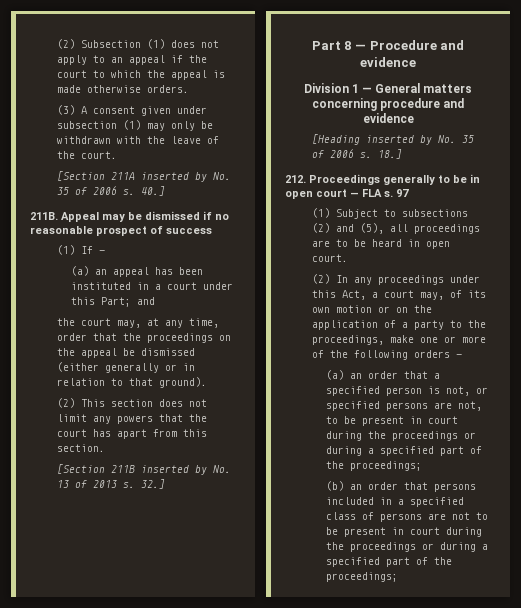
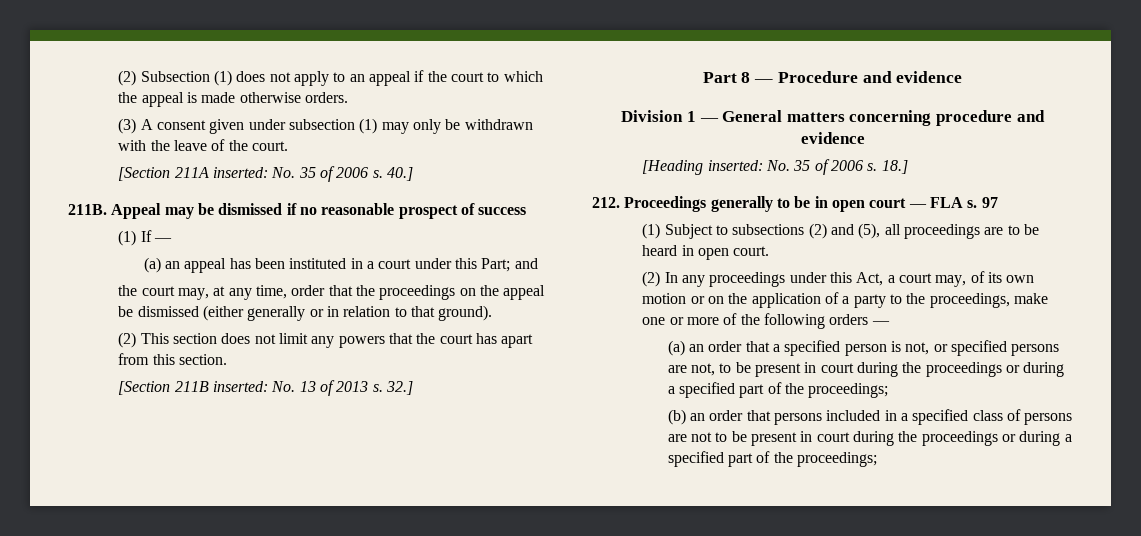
[141,172,208,182] inserted by -> [213,167,269,178] inserted:
[141,465,208,475] inserted by -> [213,381,269,392] inserted:
[366,135,433,145] inserted by -> [707,160,763,171] inserted:

